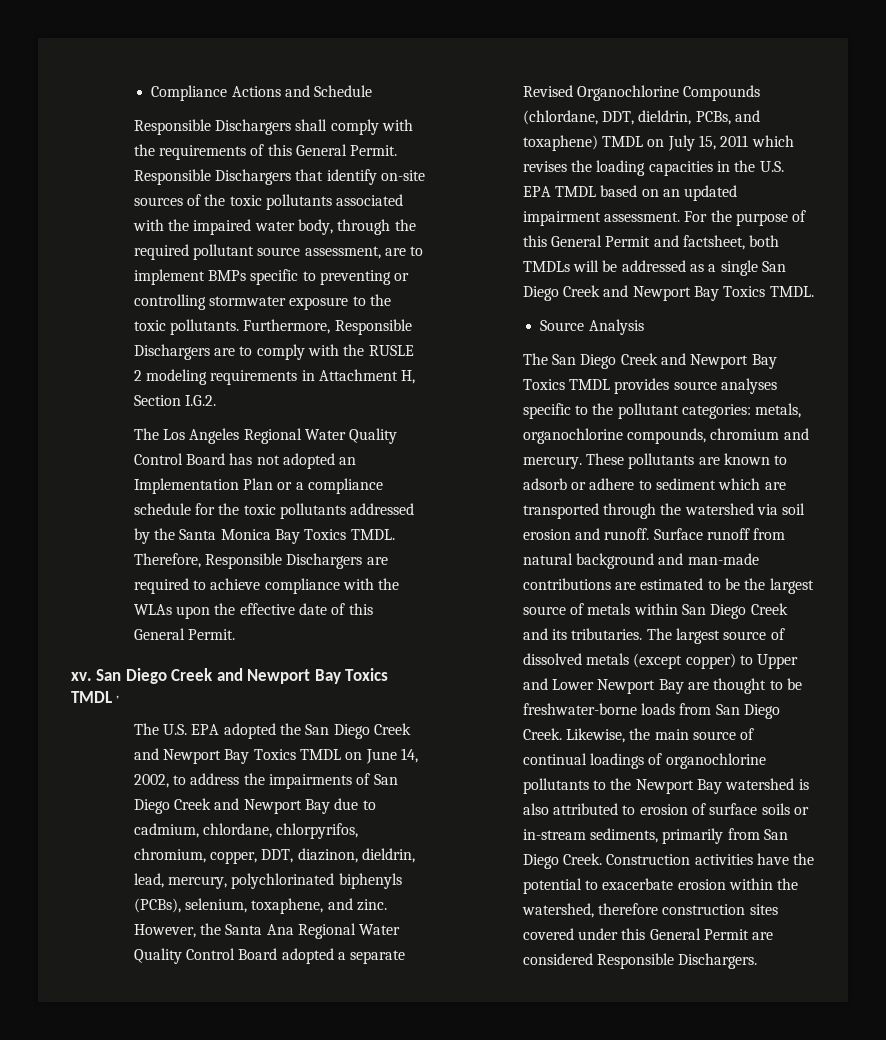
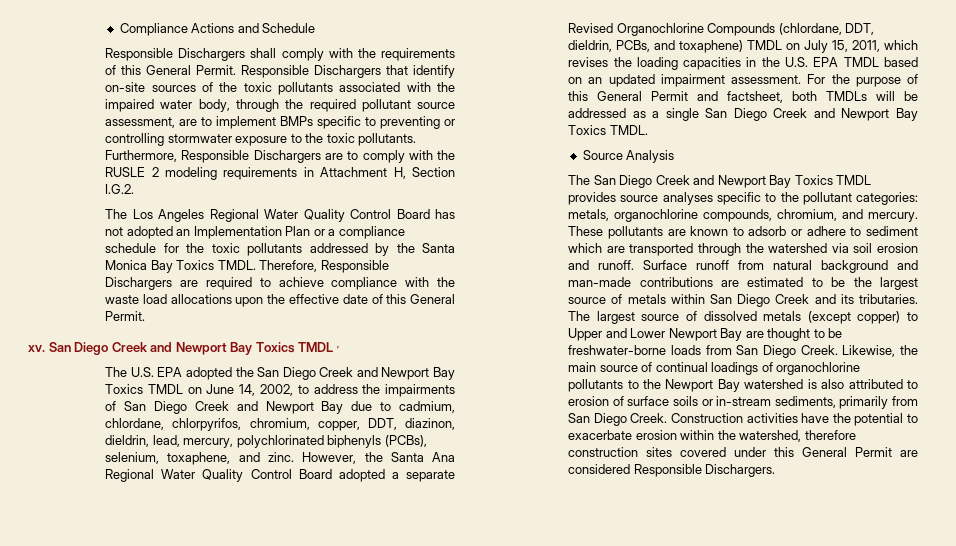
[133,604,172,615] WLAs -> [105,294,232,304] waste load allocations
[720,135,749,147] 2011 -> [852,40,881,52] 2011,
[710,428,780,440] chromium -> [777,209,838,221] chromium,

